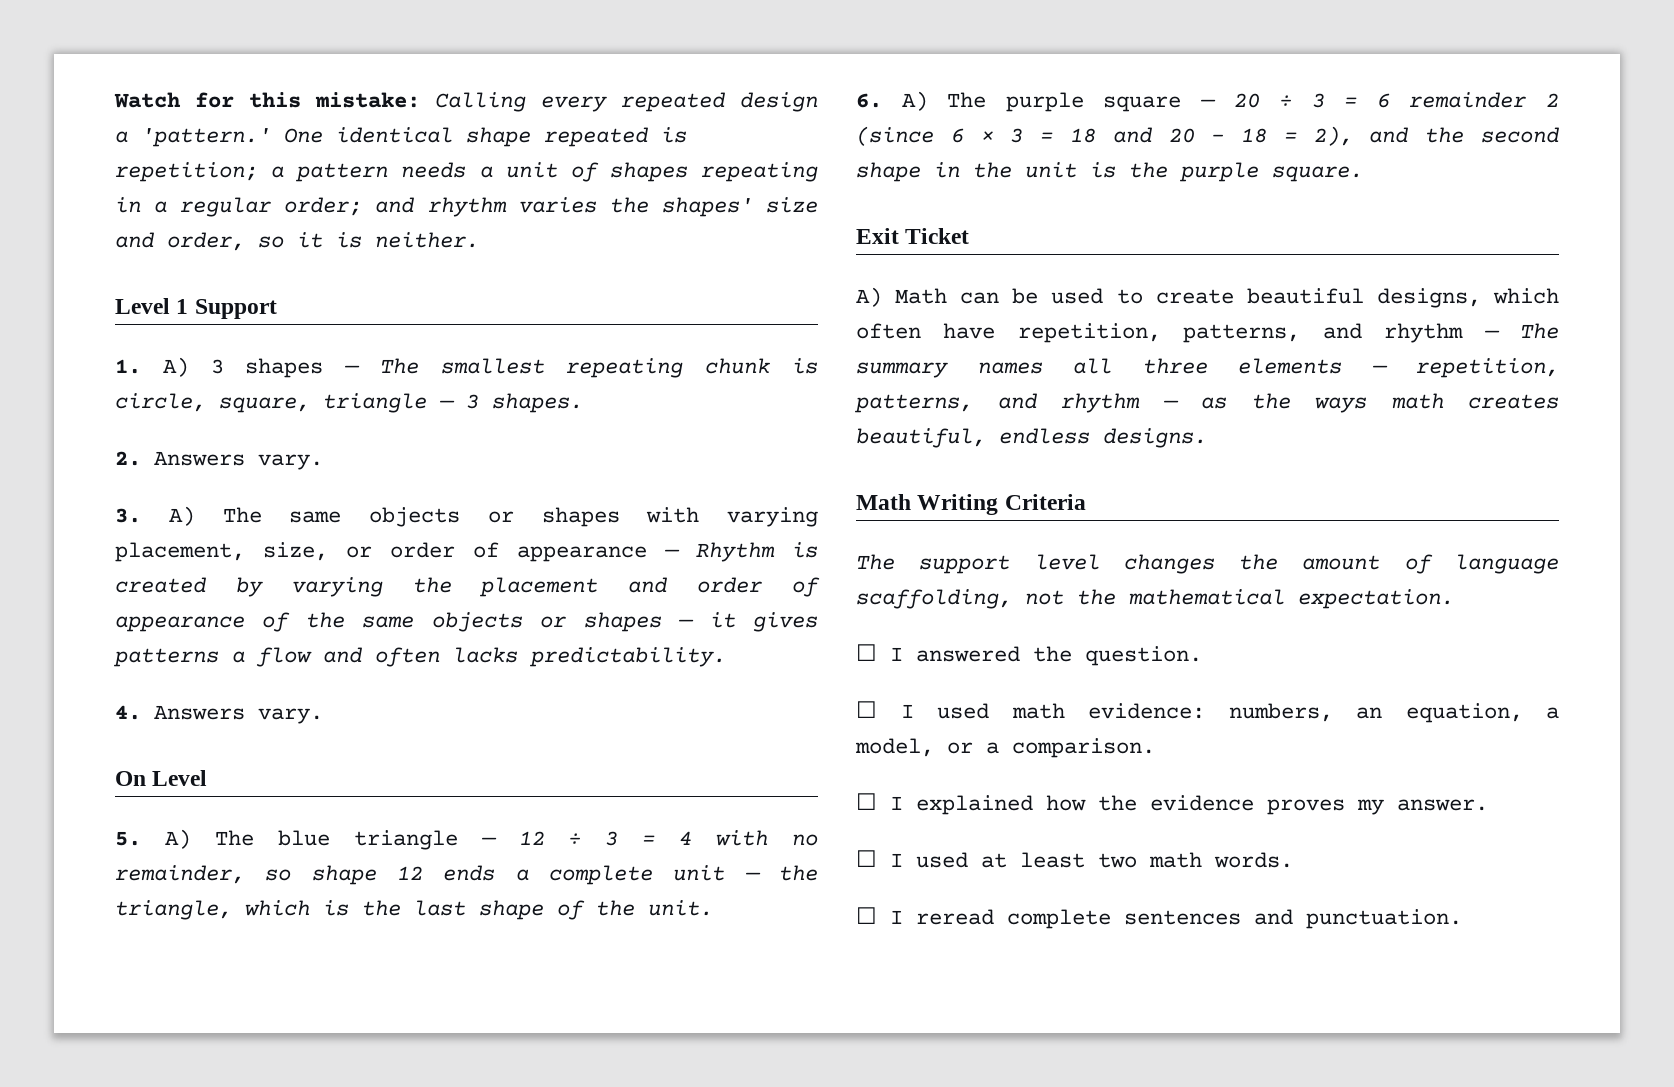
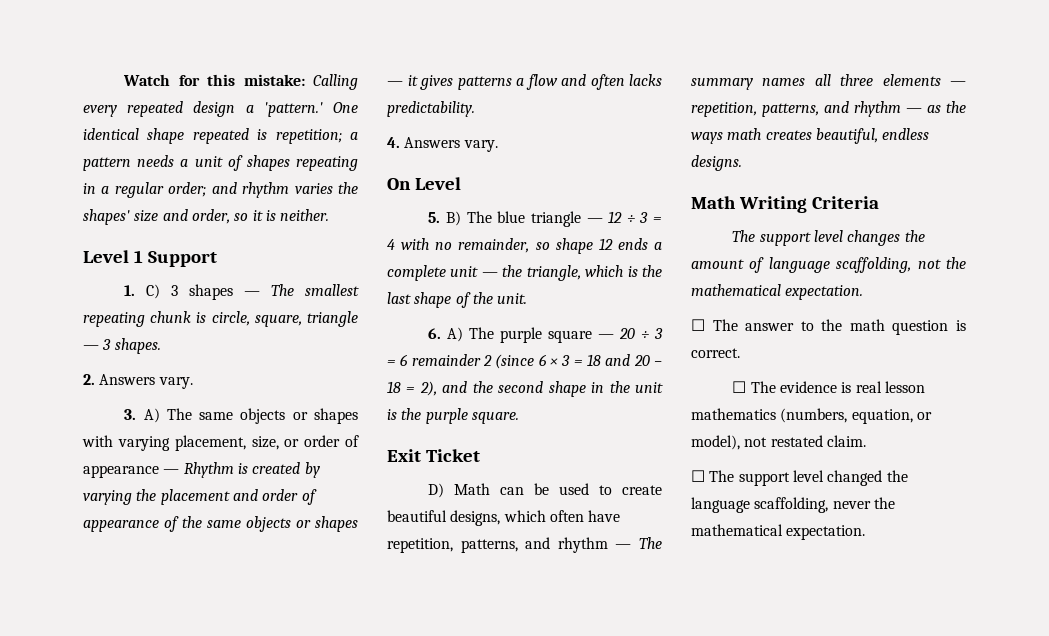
[162,357,189,377] A) -> [146,284,161,299] C)
[164,829,191,849] A) -> [446,211,462,226] B)
[856,287,882,307] A) -> [428,483,445,498] D)
[890,646,1202,666] [856,701,1559,723] [855,738,1155,758] [856,793,1488,815] [856,850,1293,868] [856,907,1462,929] I answered the question. // ☐ I used math evidence: numbers, an equation, a model, or a comparison. // ☐ I explained how the evidence proves my answer. // ☐ I used at least two math words. // ☐ I reread complete sentences and punctuation. -> [712,319,966,335] [691,348,740,358] [732,381,926,393] [691,408,932,424] [691,435,866,450] [691,470,908,486] [691,497,895,513] [691,524,866,540] The answer to the math question is correct. // ☐ The evidence is real lesson mathematics (numbers, equation, or model), not restated claim. // ☐ The support level changed the language scaffolding, never the mathematical expectation.

